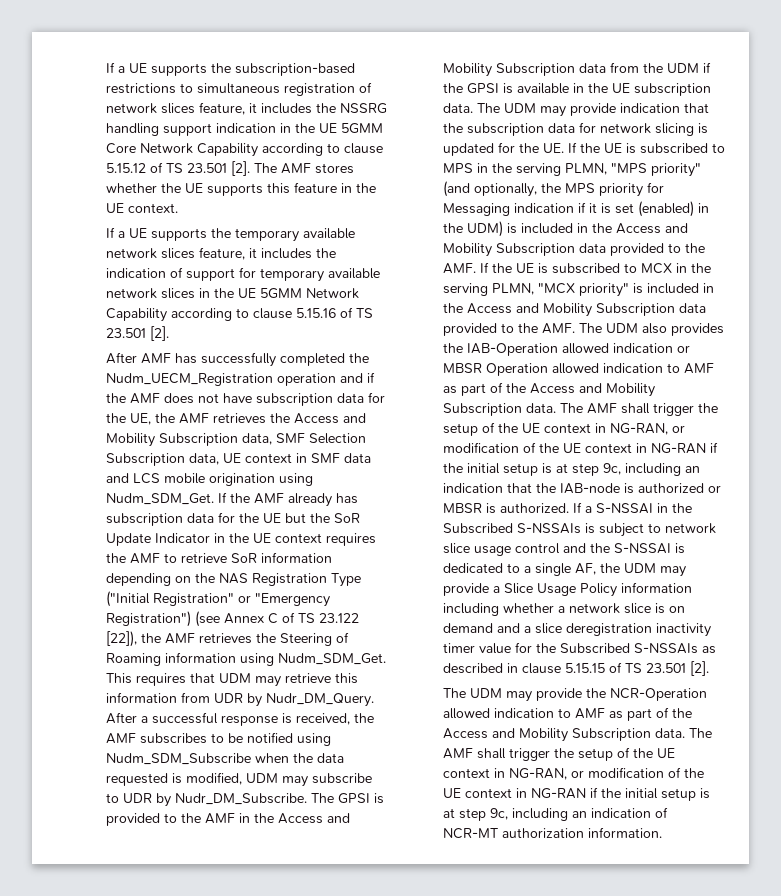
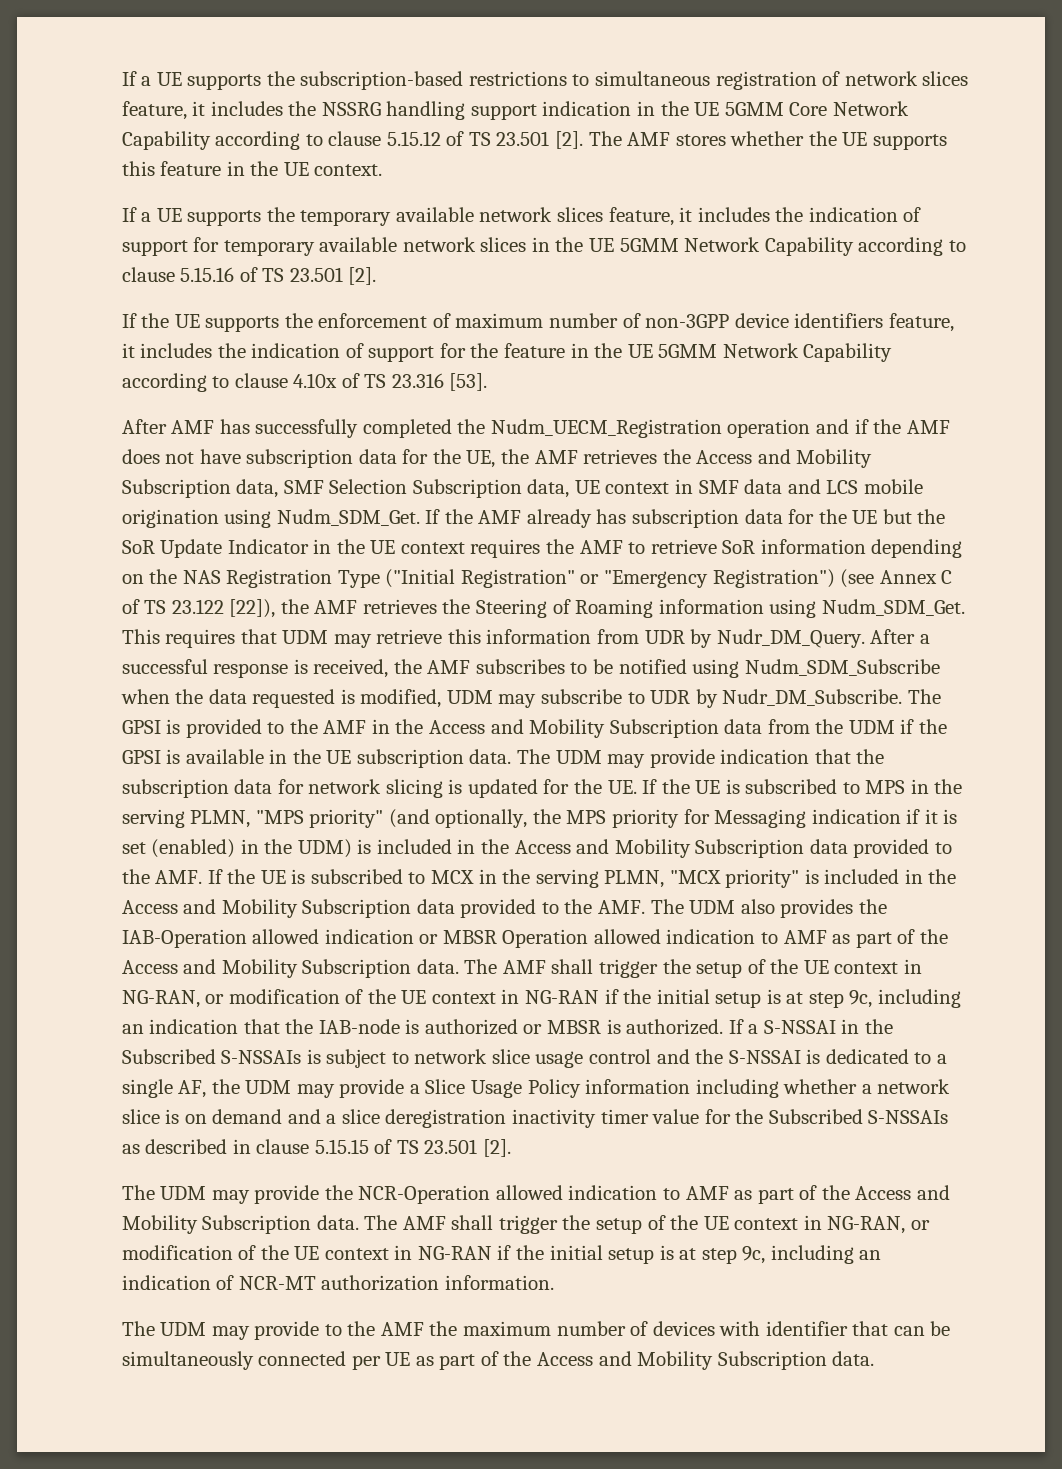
(170, 333) none -> [121,313,954,332] [121,343,893,362] [121,373,488,392] // If the UE supports the enforcement of maximum number of non-3GPP device identifiers feature, it includes the indication of support for the feature in the UE 5GMM Network Capability according to clause 4.10x of TS 23.316 [53].
(663, 832) none -> [121,1321,951,1340] [121,1351,875,1370] // The UDM may provide to the AMF the maximum number of devices with identifier that can be simultaneously connected per UE as part of the Access and Mobility Subscription data.

